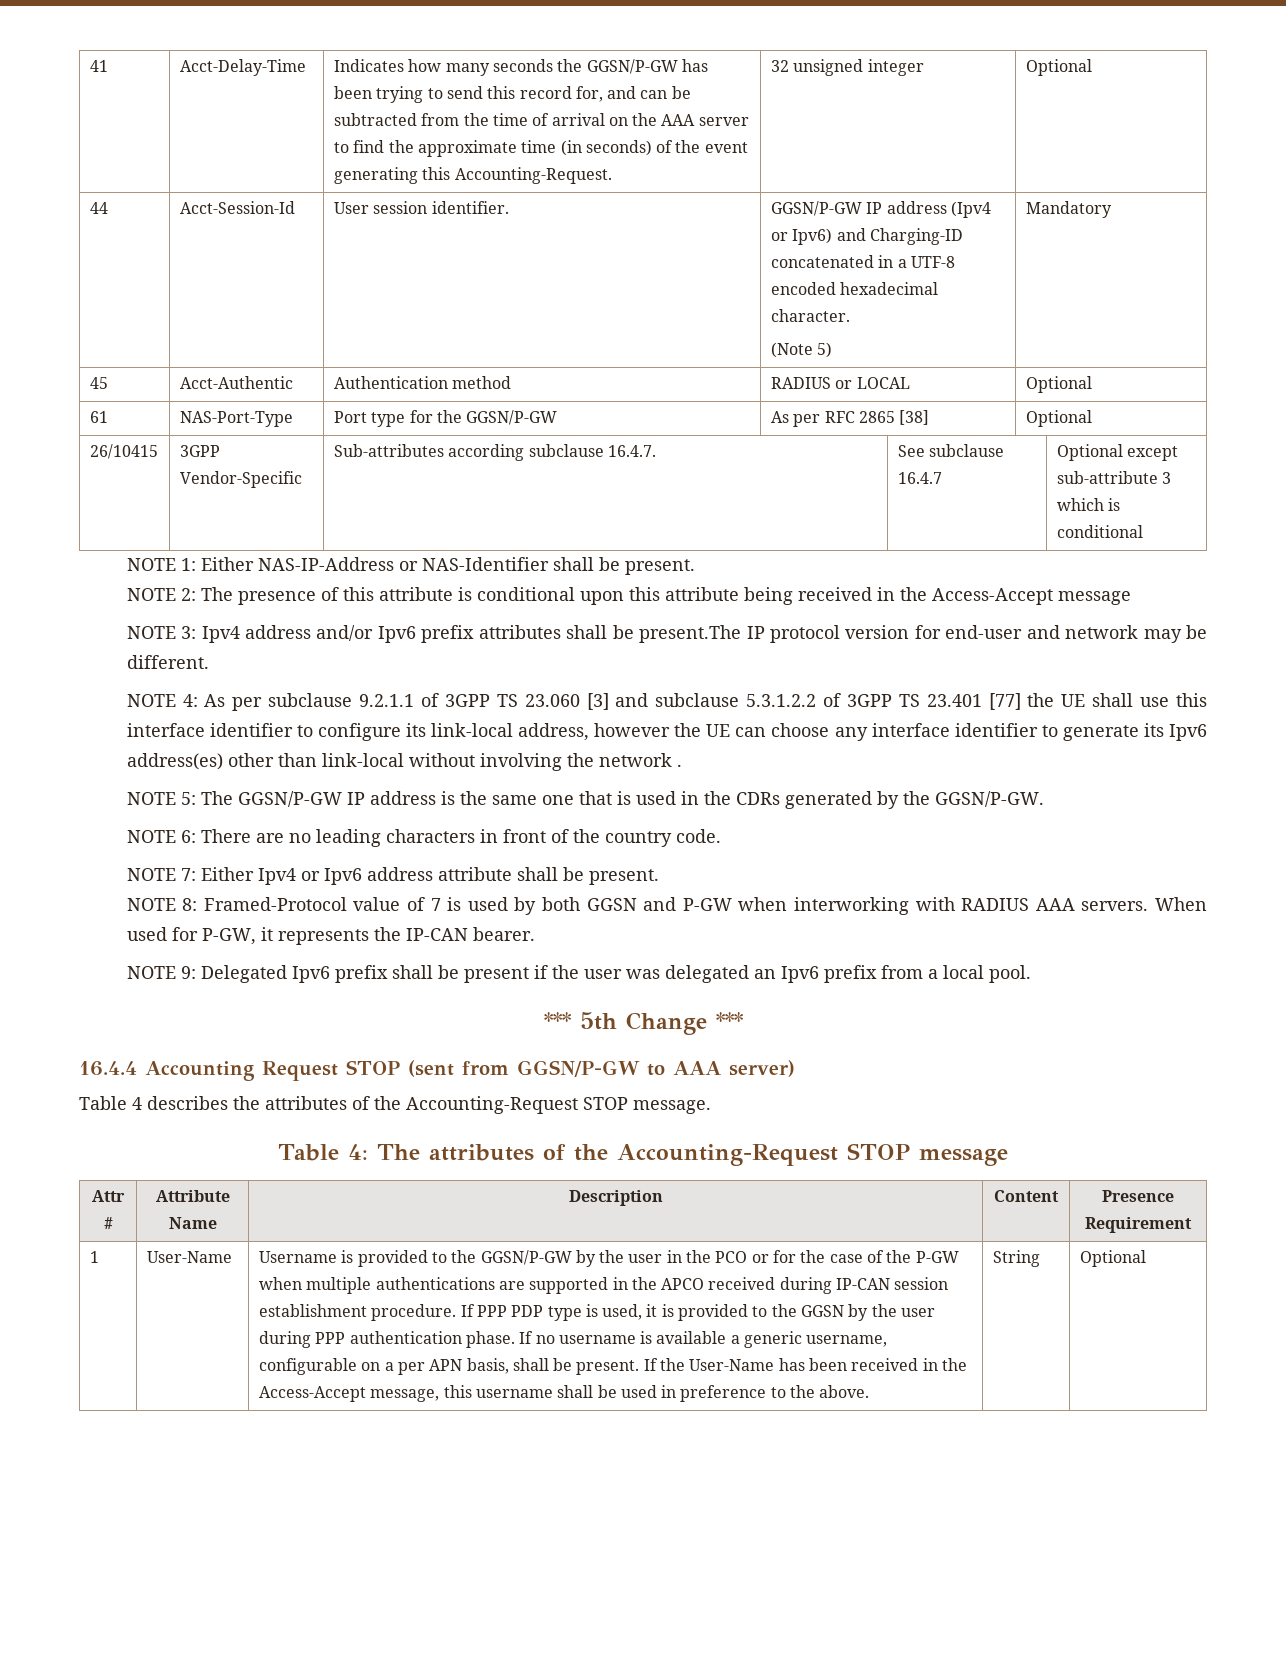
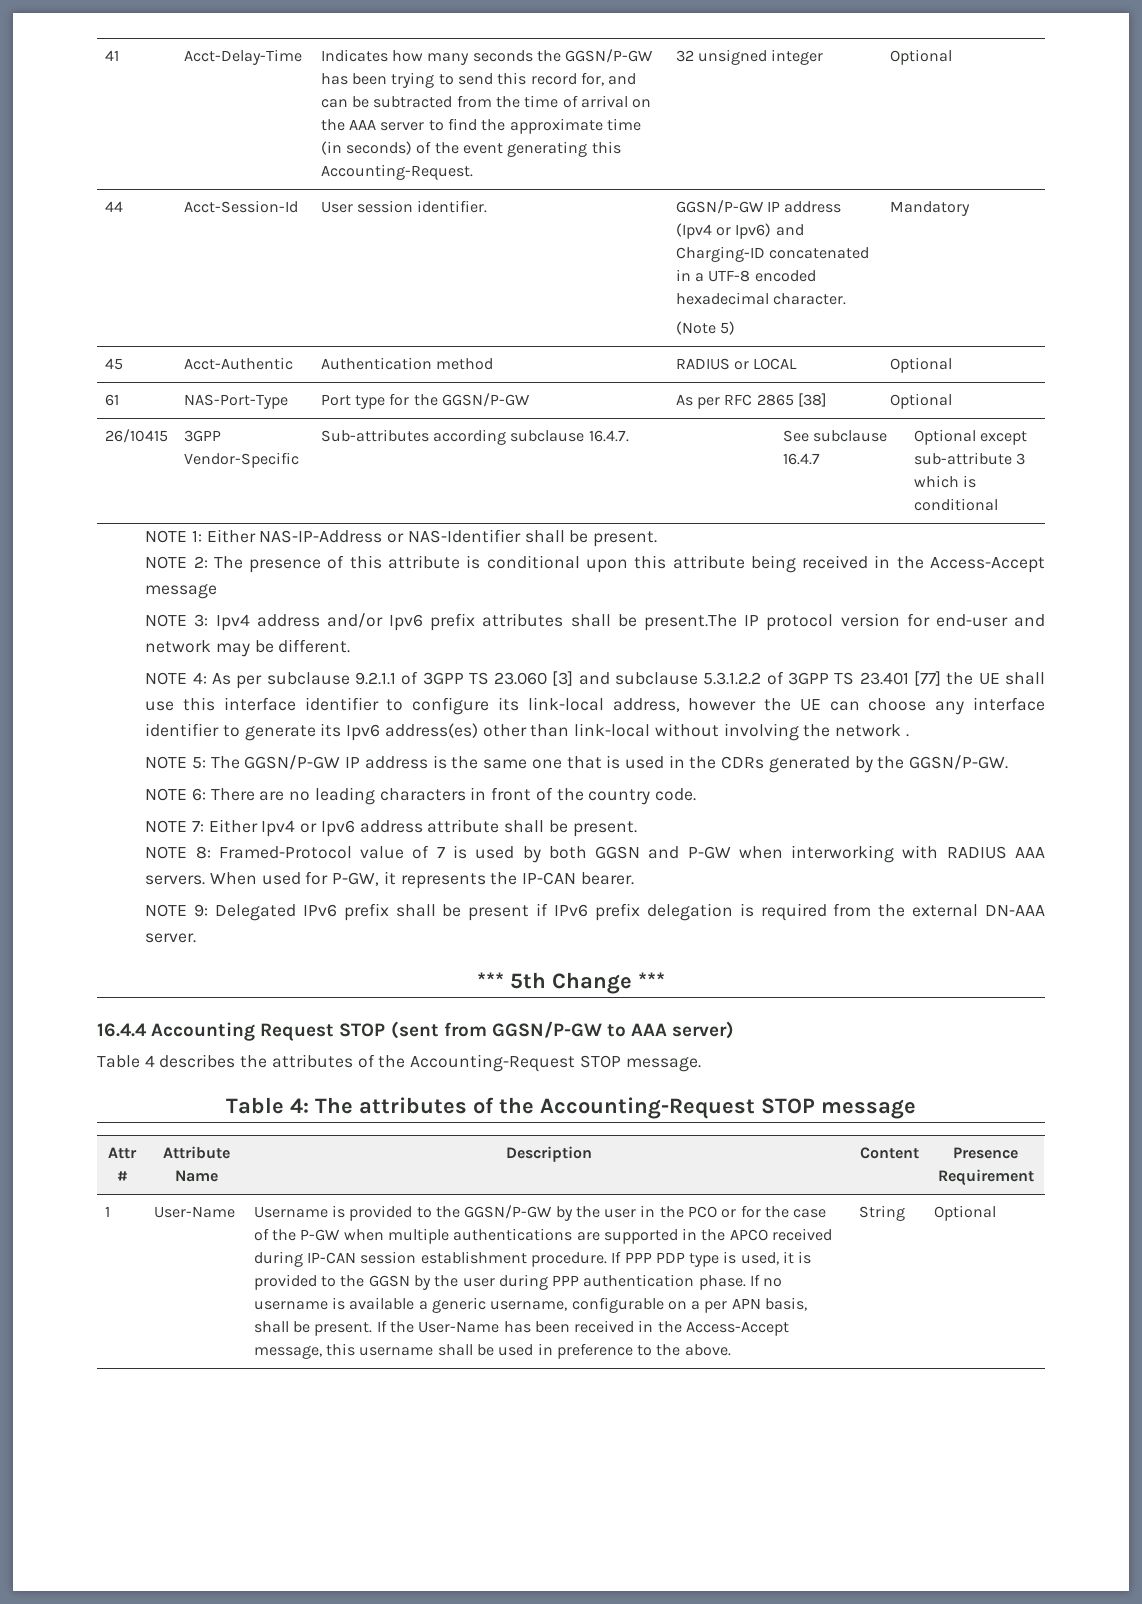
[291,966,330,983] Ipv6 -> [302,904,337,917] IPv6
[551,965,1031,983] the user was delegated an Ipv6 prefix from a local pool. -> [554,903,1045,921] [145,933,197,943] IPv6 prefix delegation is required from the external DN-AAA server.

